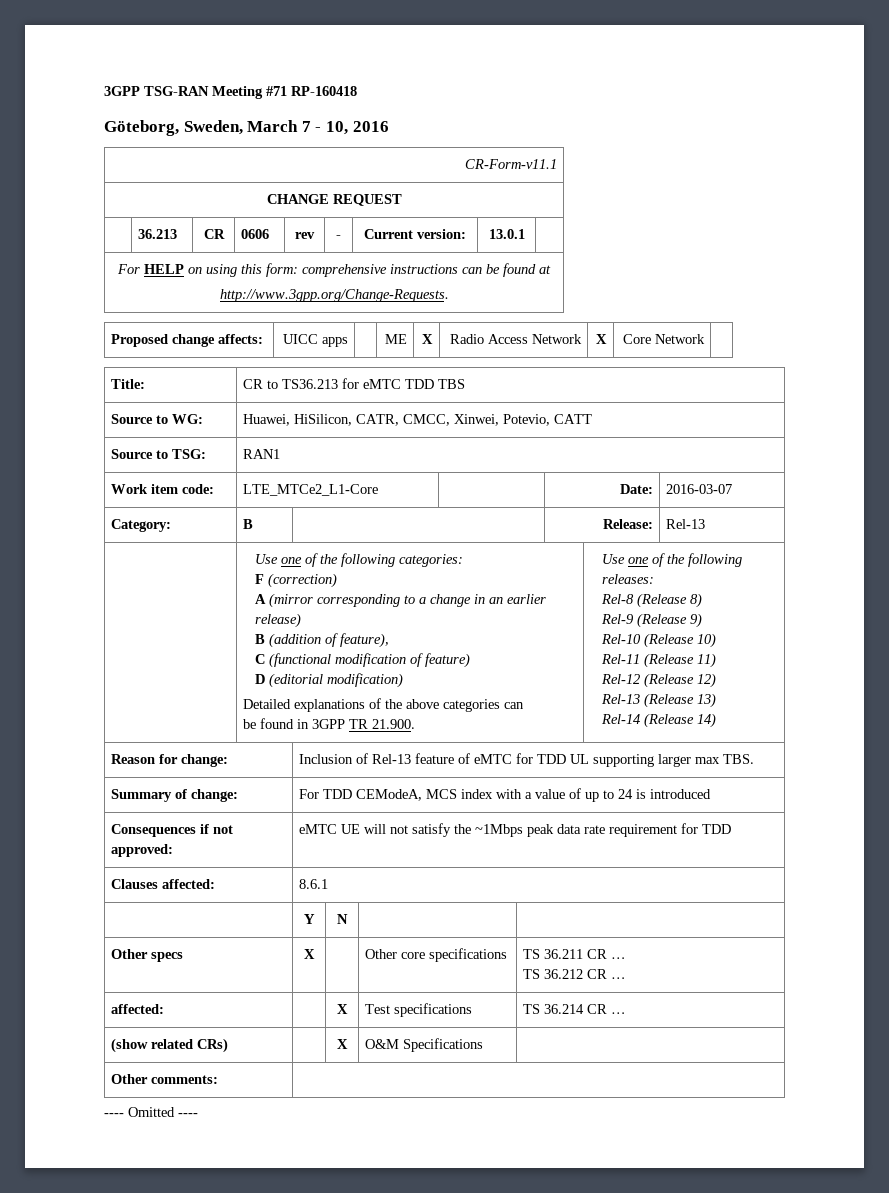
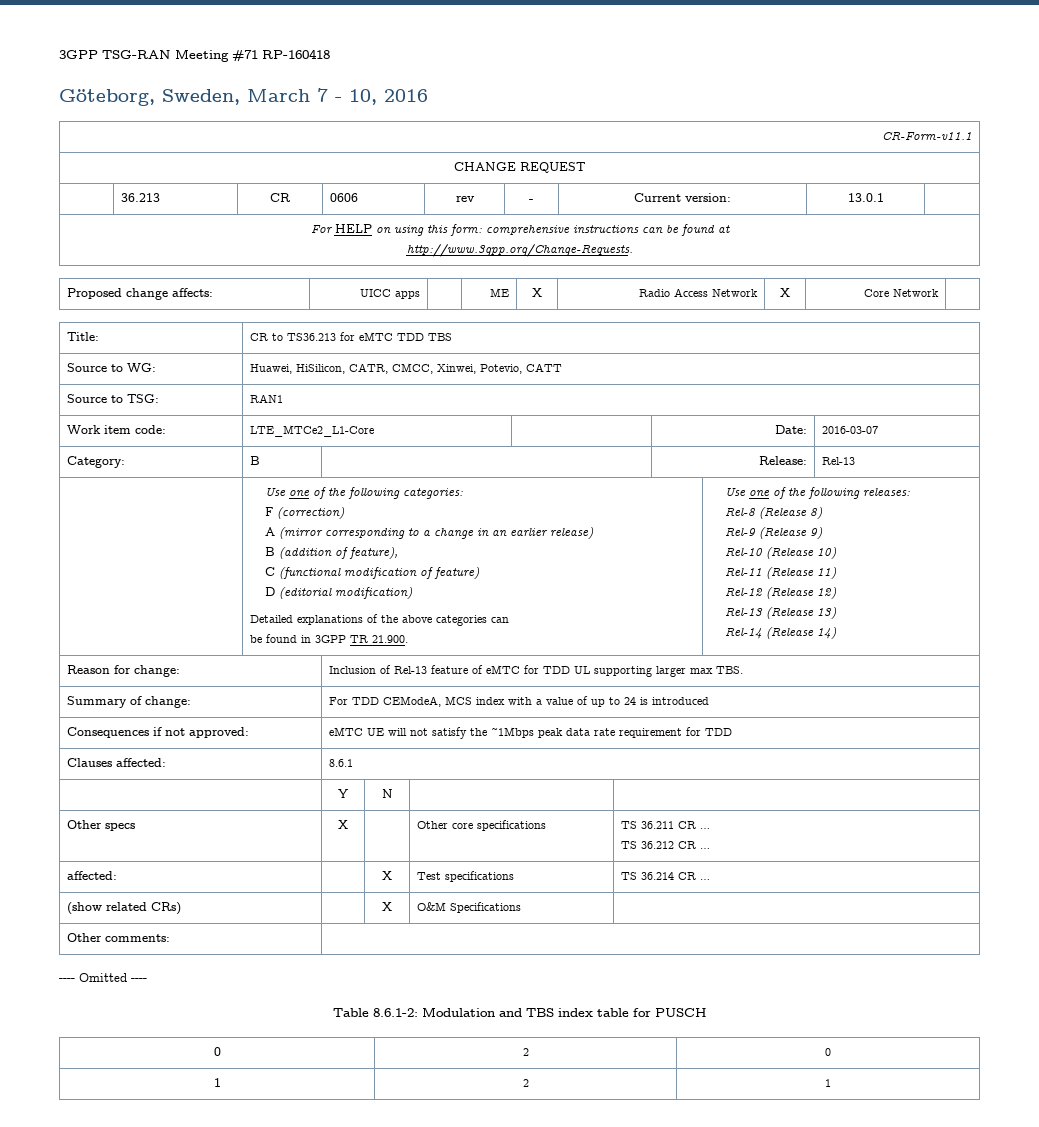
(198, 1115) none -> [332,1007,707,1017] [213,1047,221,1056] [522,1048,529,1056] [825,1048,831,1056] [213,1078,221,1087] [522,1079,529,1087] [825,1079,831,1087] // Table 8.6.1-2: Modulation and TBS index table for PUSCH // 0 | 2 | 0 // 1 | 2 | 1

